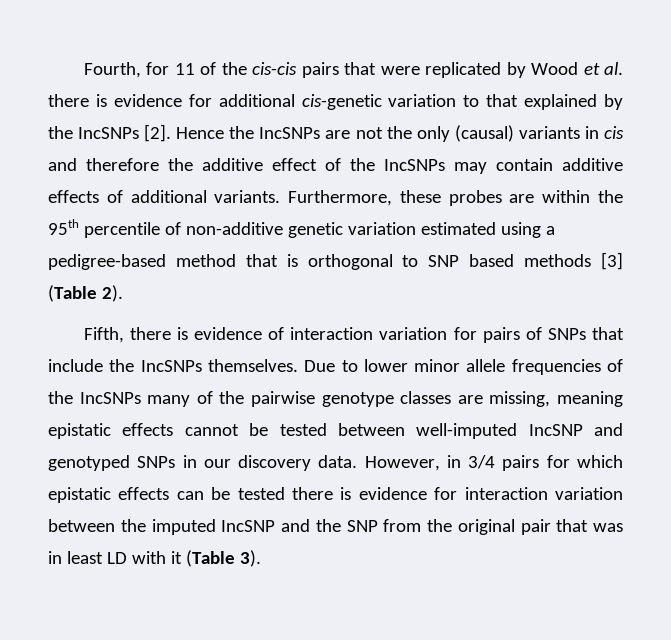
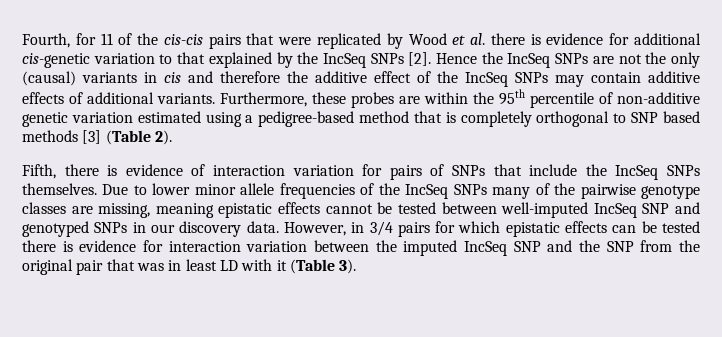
[78,127,140,139] IncSNPs -> [322,53,404,68] IncSeq SNPs
[259,127,321,139] IncSNPs -> [507,53,589,68] IncSeq SNPs
[384,159,445,171] IncSNPs -> [465,72,548,87] IncSeq SNPs
(298, 260) none -> [460,111,532,127] completely
[140,360,202,372] IncSNPs -> [615,165,701,180] IncSeq SNPs
[79,392,141,404] IncSNPs -> [405,184,487,199] IncSeq SNPs
[528,424,583,436] IncSNP -> [593,203,670,218] IncSeq SNP
[221,520,276,532] IncSNP -> [464,241,541,256] IncSeq SNP

